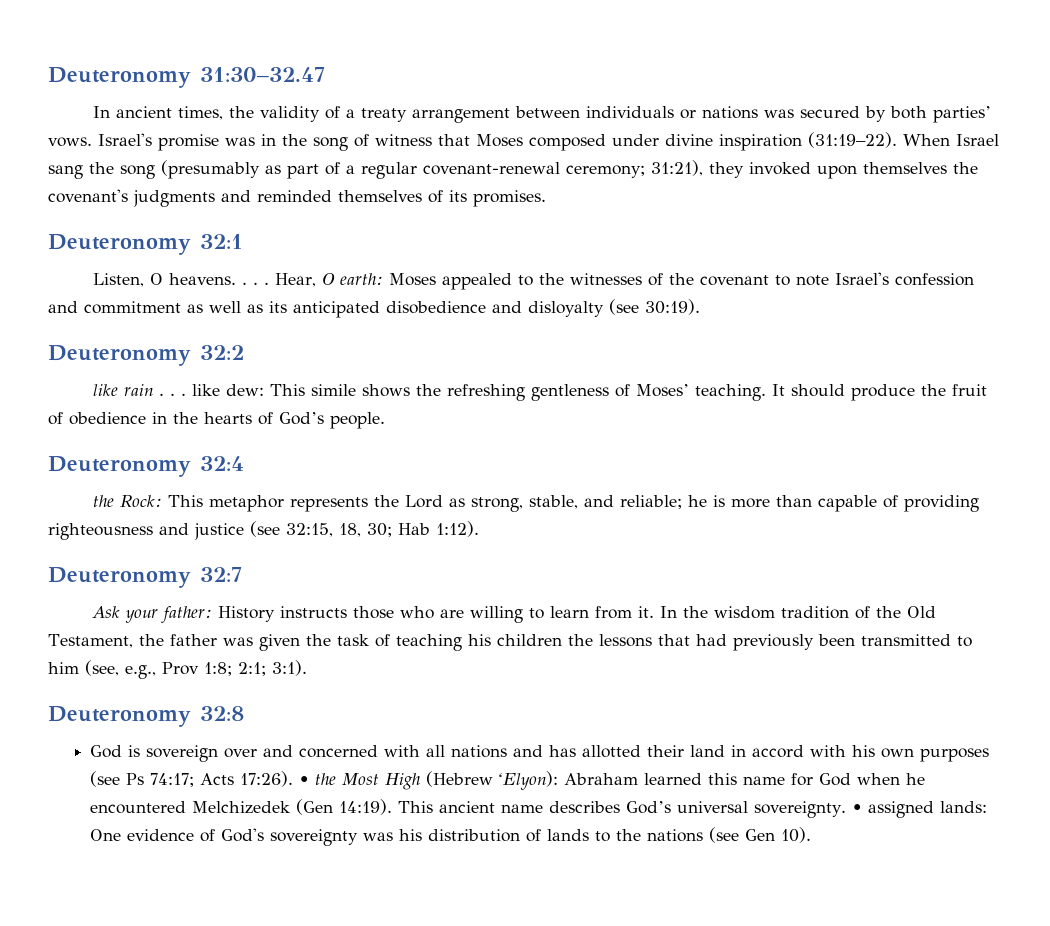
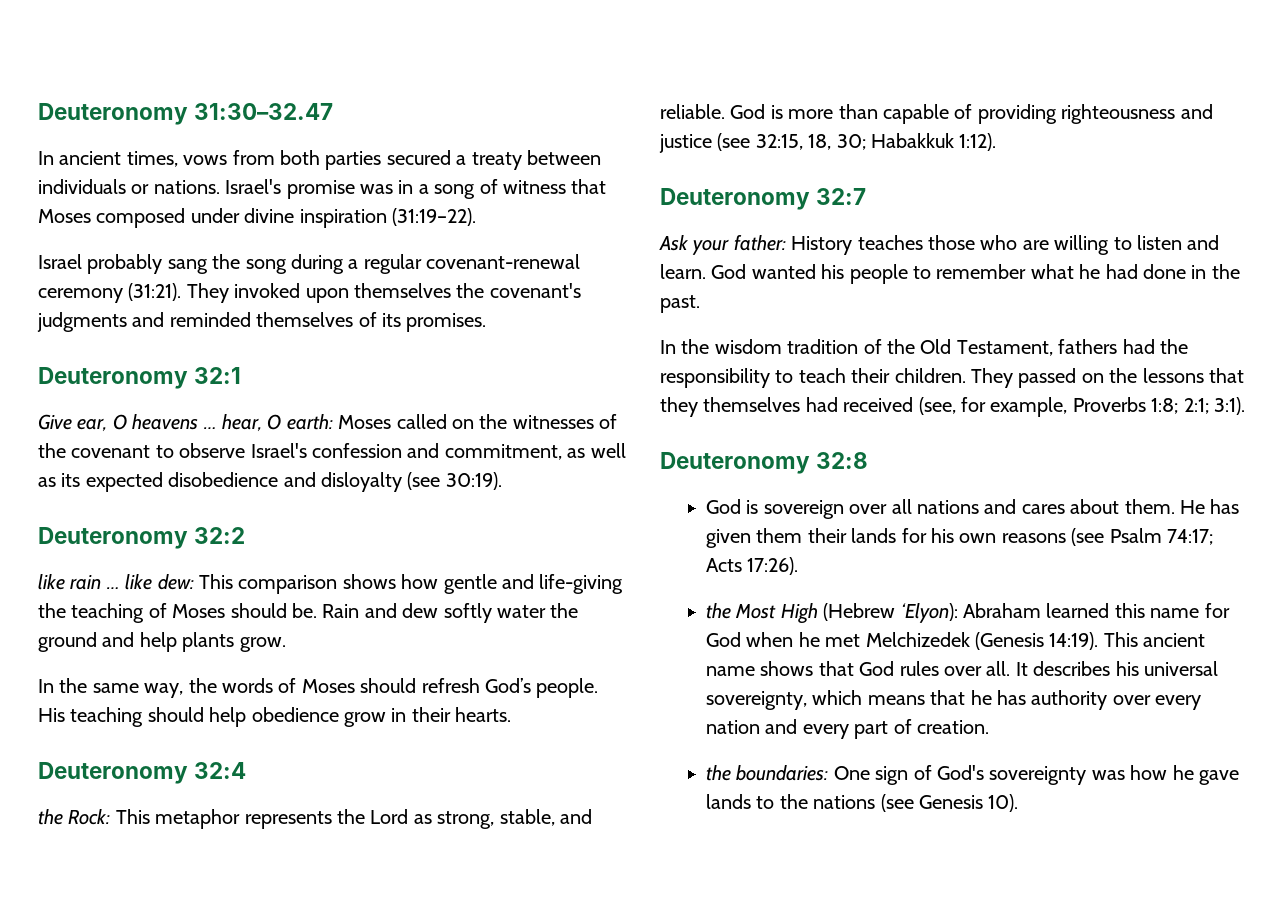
[228,106,340,122] the validity of -> [183,150,451,170] vows from both parties secured
[411,108,510,123] arrangement -> (522, 161) none
[701,106,991,123] [48,137,92,147] nations was secured by both parties’ vows. -> [153,180,220,194] nations.
[282,134,307,146] the -> [418,184,429,194] a
[903,134,999,146] When Israel -> [38,254,163,274] // Israel probably
[161,160,744,179] (presumably as part of a regular covenant-renewal ceremony; 31:21), they -> [291,254,581,274] [38,283,229,303] during a regular covenant-renewal ceremony (31:21). They
[92,273,316,287] Listen, O heavens. . . . Hear, -> [38,414,262,432] Give ear, O heavens … hear,
[441,273,533,290] appealed to -> [396,414,474,429] called on
[795,275,829,286] note -> [179,443,246,458] observe
[84,301,181,314] commitment -> [444,444,562,460] commitment,
[293,301,380,318] anticipated -> [85,472,163,492] expected
[158,384,987,401] [48,412,385,429] . . . like dew: This simile shows the refreshing gentleness of Moses’ teaching. It should produce the fruit of obedience in the hearts of God’s people. -> [106,574,624,594] [38,603,579,623] [38,632,286,652] [38,678,599,698] [38,707,512,727] … like dew: This comparison shows how gentle and life-giving the teaching of Moses should be. Rain and dew softly water the ground and help plants grow. // In the same way, the words of Moses should refresh God’s people. His teaching should help obedience grow in their hearts.
[619,495,707,509] reliable; he -> [660,104,766,119] reliable. God
[398,523,430,535] Hab -> [871,133,954,148] Habakkuk
[279,606,347,618] instructs -> [857,235,923,250] teaches
[549,606,654,619] learn from it. -> [1137,235,1220,250] [660,264,1240,284] [660,295,700,313] listen and learn. God wanted his people to remember what he had done in the past. //
[138,634,972,651] [48,660,199,679] the father was given the task of teaching his children the lessons that had previously been transmitted to him (see, e.g., Prov -> [1058,339,1188,354] [660,368,1244,388] [660,397,1146,417] fathers had the responsibility to teach their children. They passed on the lessons that they themselves had received (see, for example, Proverbs
[263,745,990,762] [90,771,145,787] and concerned with all nations and has allotted their land in accord with his own purposes (see Ps -> [891,499,1240,514] [706,528,1162,548] all nations and cares about them. He has given them their lands for his own reasons (see Psalm
[299,776,310,785] • -> (799, 566) //
[90,799,334,815] encountered Melchizedek (Gen -> [825,632,1045,650] met Melchizedek (Genesis
[549,801,988,818] [90,829,195,841] describes God’s universal sovereignty. • assigned lands: One evidence -> [760,661,1219,676] [706,690,1202,710] [706,719,990,739] [706,765,909,785] shows that God rules over all. It describes his universal sovereignty, which means that he has authority over every nation and every part of creation. // the boundaries: One sign
[399,829,542,842] his distribution of -> [1130,765,1240,785] how he gave
[745,829,776,841] Gen -> [919,795,984,809] Genesis

